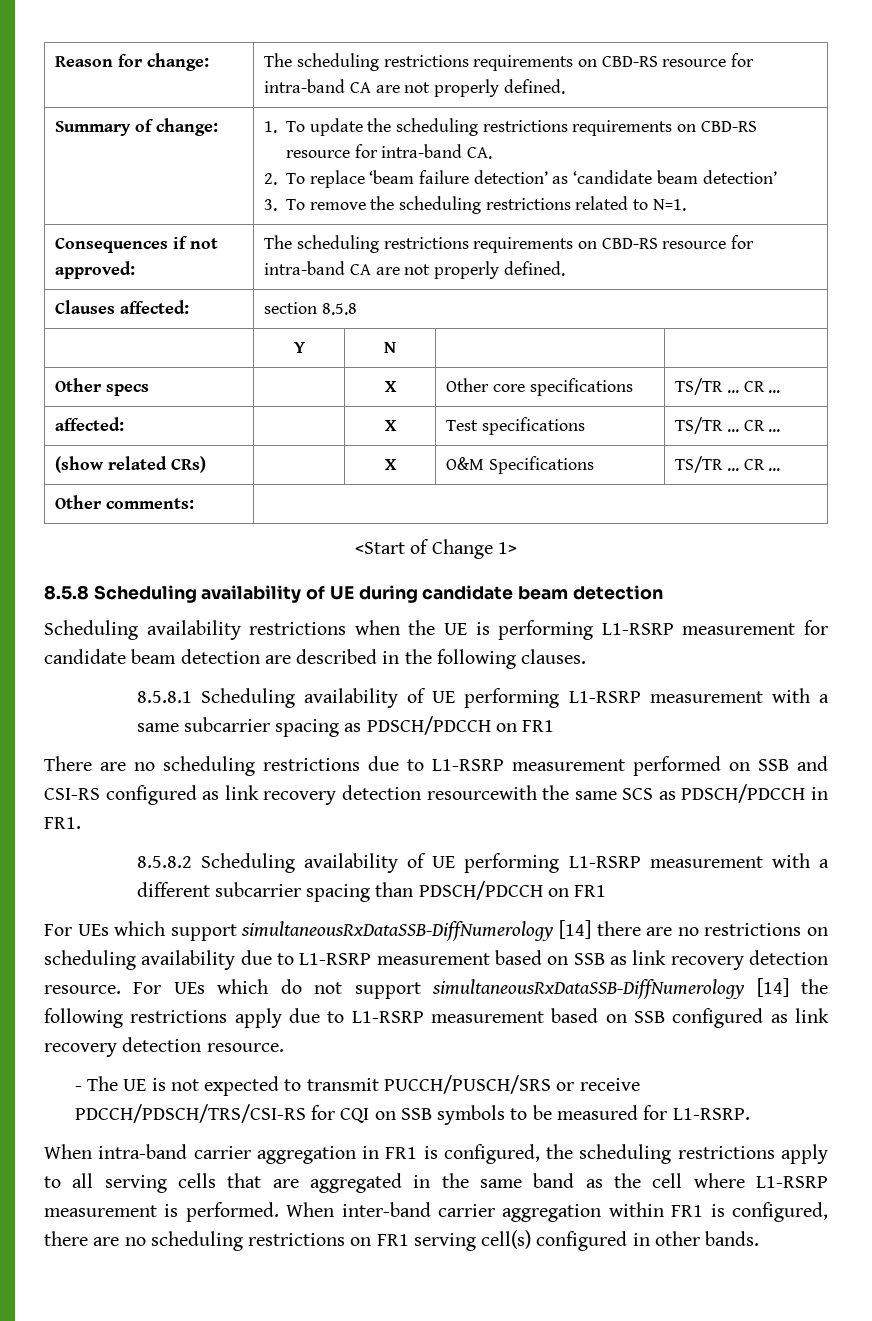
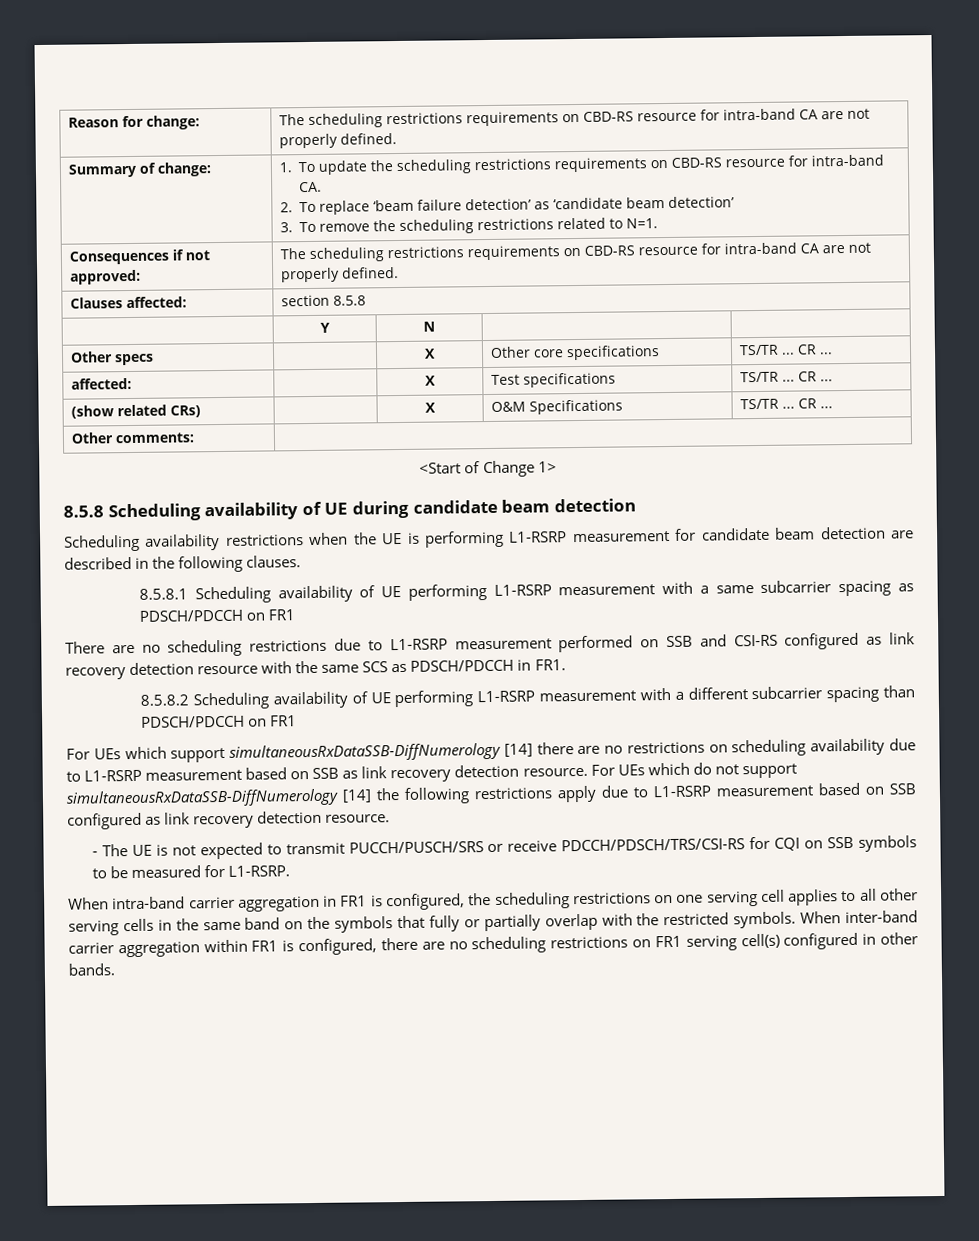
[426,785,537,800] resourcewith -> [197,661,293,675] resource with
[780,1144,828,1164] apply -> [654,889,839,907] on one serving cell applies
(94, 1180) none -> [880,888,919,901] other
[227,1173,402,1193] that are aggregated -> (154, 925) none
[585,1173,829,1188] [44,1202,279,1222] as the cell where L1-RSRP measurement is performed. -> [284,911,797,933] on the symbols that fully or partially overlap with the restricted symbols.

